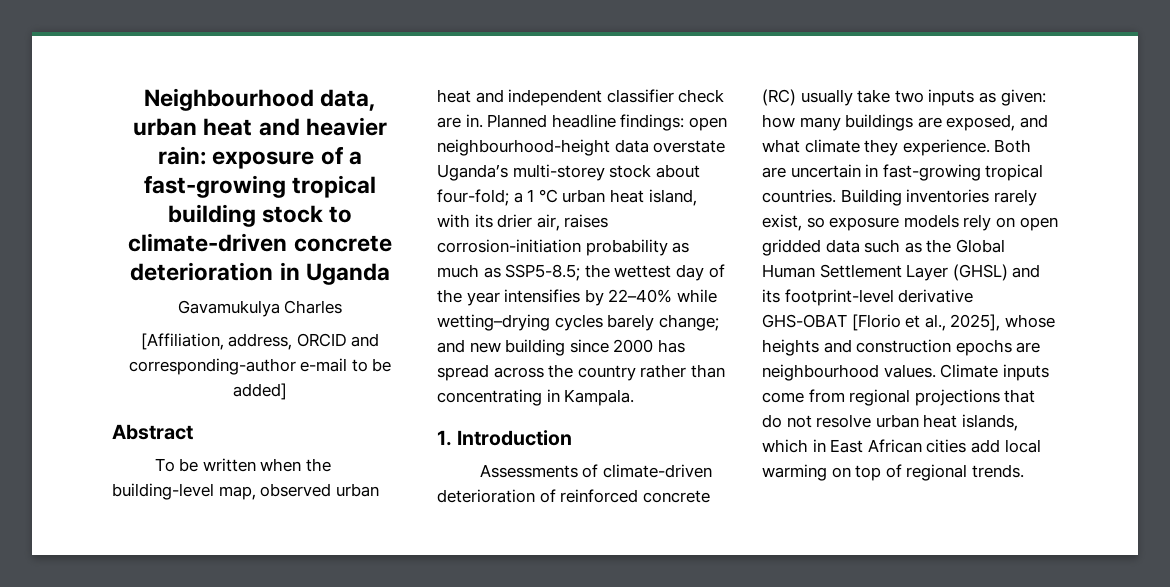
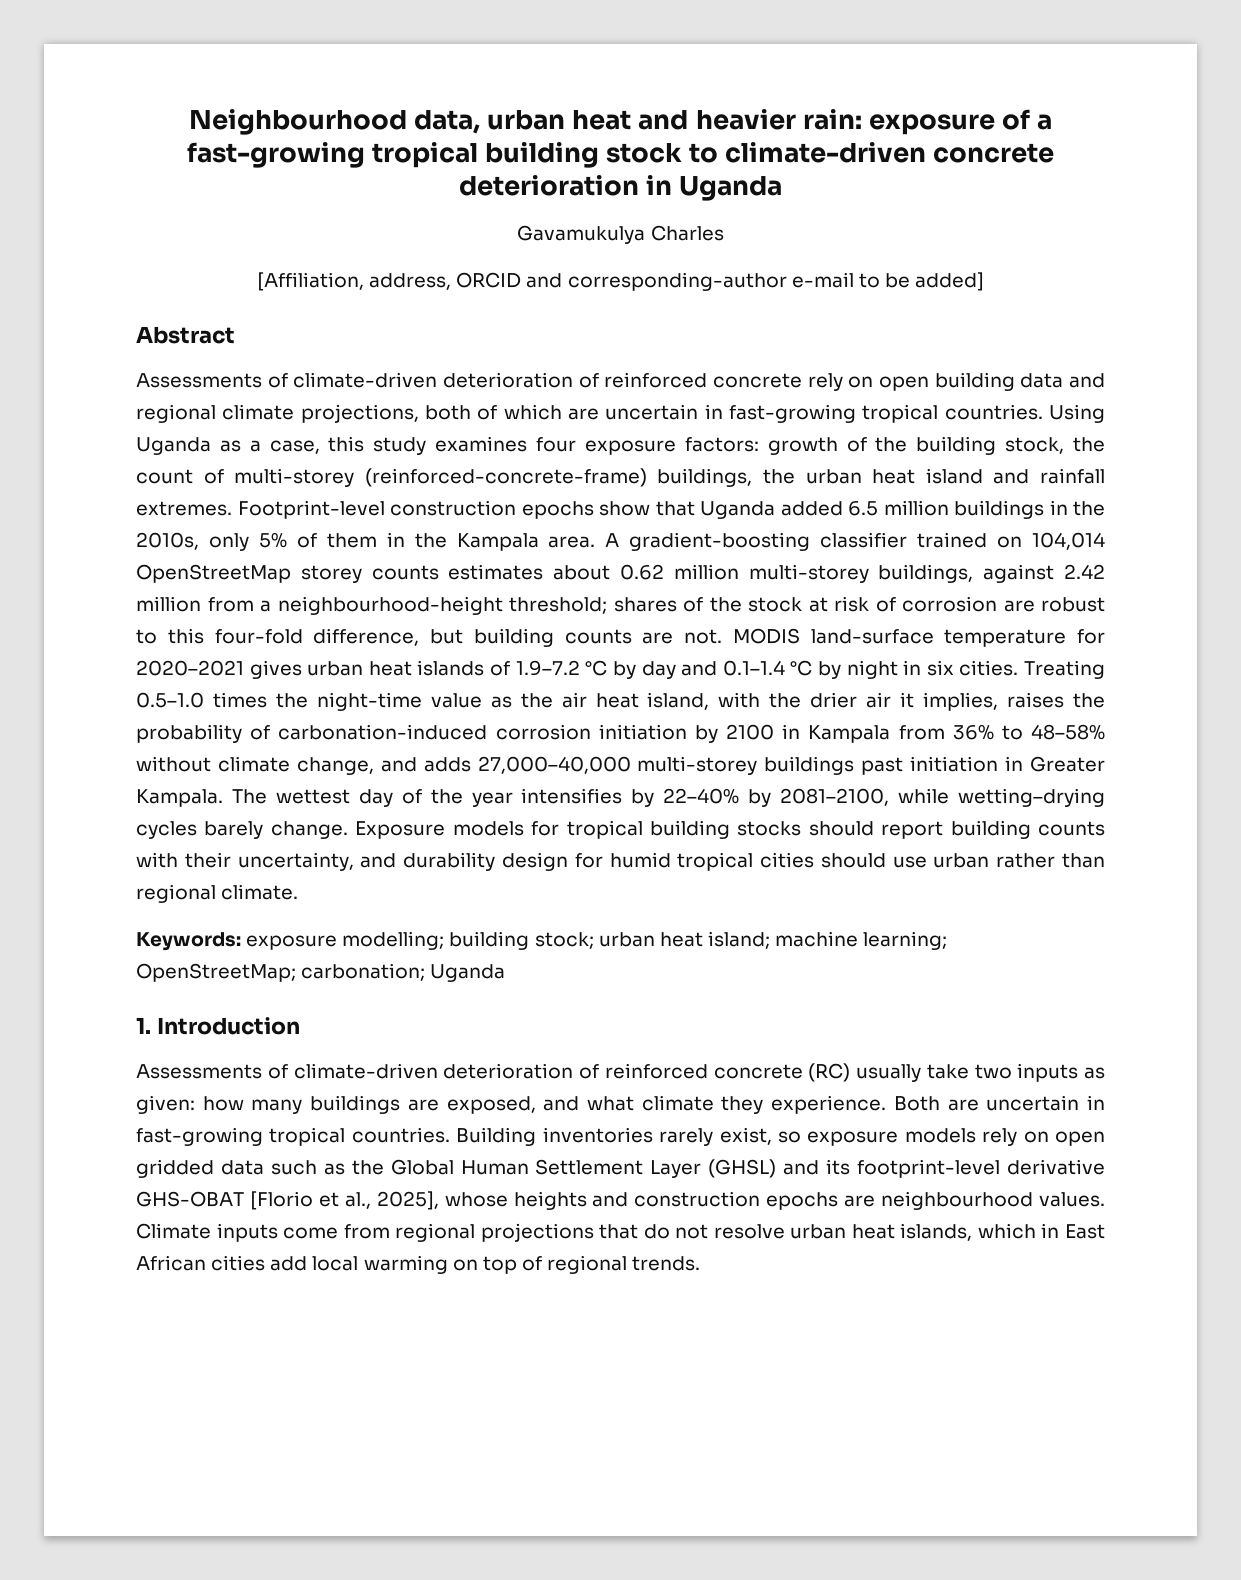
[154,458,332,472] [112,483,379,500] [437,89,725,106] [437,114,727,131] [437,139,726,156] [437,164,700,181] [437,189,697,206] [437,214,609,231] [437,239,690,256] [437,264,610,281] To be written when the building-level map, observed urban heat and independent classifier check are in. Planned headline findings: open neighbourhood-height data overstate Uganda’s multi-storey stock about four-fold; a 1 °C urban heat island, with its drier air, raises corrosion-initiation probability as much as SSP5-8.5; the -> [136,372,1105,391] [136,404,1105,423] [136,436,1105,455] [136,468,1105,487] [136,500,1105,519] [136,532,1105,551] [136,564,1105,583] [136,596,1105,615] [136,628,1105,647] [136,660,1105,679] [136,692,1106,711] [136,724,1105,743] [136,756,1105,775] [136,789,267,807] Assessments of climate-driven deterioration of reinforced concrete rely on open building data and regional climate projections, both of which are uncertain in fast-growing tropical countries. Using Uganda as a case, this study examines four exposure factors: growth of the building stock, the count of multi-storey (reinforced-concrete-frame) buildings, the urban heat island and rainfall extremes. Footprint-level construction epochs show that Uganda added 6.5 million buildings in the 2010s, only 5% of them in the Kampala area. A gradient-boosting classifier trained on 104,014 OpenStreetMap storey counts estimates about 0.62 million multi-storey buildings, against 2.42 million from a neighbourhood-height threshold; shares of the stock at risk of corrosion are robust to this four-fold difference, but building counts are not. MODIS land-surface temperature for 2020–2021 gives urban heat islands of 1.9–7.2 °C by day and 0.1–1.4 °C by night in six cities. Treating 0.5–1.0 times the night-time value as the air heat island, with the drier air it implies, raises the probability of carbonation-induced corrosion initiation by 2100 in Kampala from 36% to 48–58% without climate change, and adds 27,000–40,000 multi-storey buildings past initiation in Greater Kampala. The
(673, 296) none -> [748,788,890,807] by 2081–2100,
[658,314,719,331] [437,339,685,356] [437,364,725,381] [437,389,635,406] change; and new building since 2000 has spread across the country rather than concentrating in Kampala. -> [270,820,1105,839] [136,852,1106,871] [136,884,299,903] [136,931,948,951] [136,963,506,982] change. Exposure models for tropical building stocks should report building counts with their uncertainty, and durability design for humid tropical cities should use urban rather than regional climate. // Keywords: exposure modelling; building stock; urban heat island; machine learning; OpenStreetMap; carbonation; Uganda

